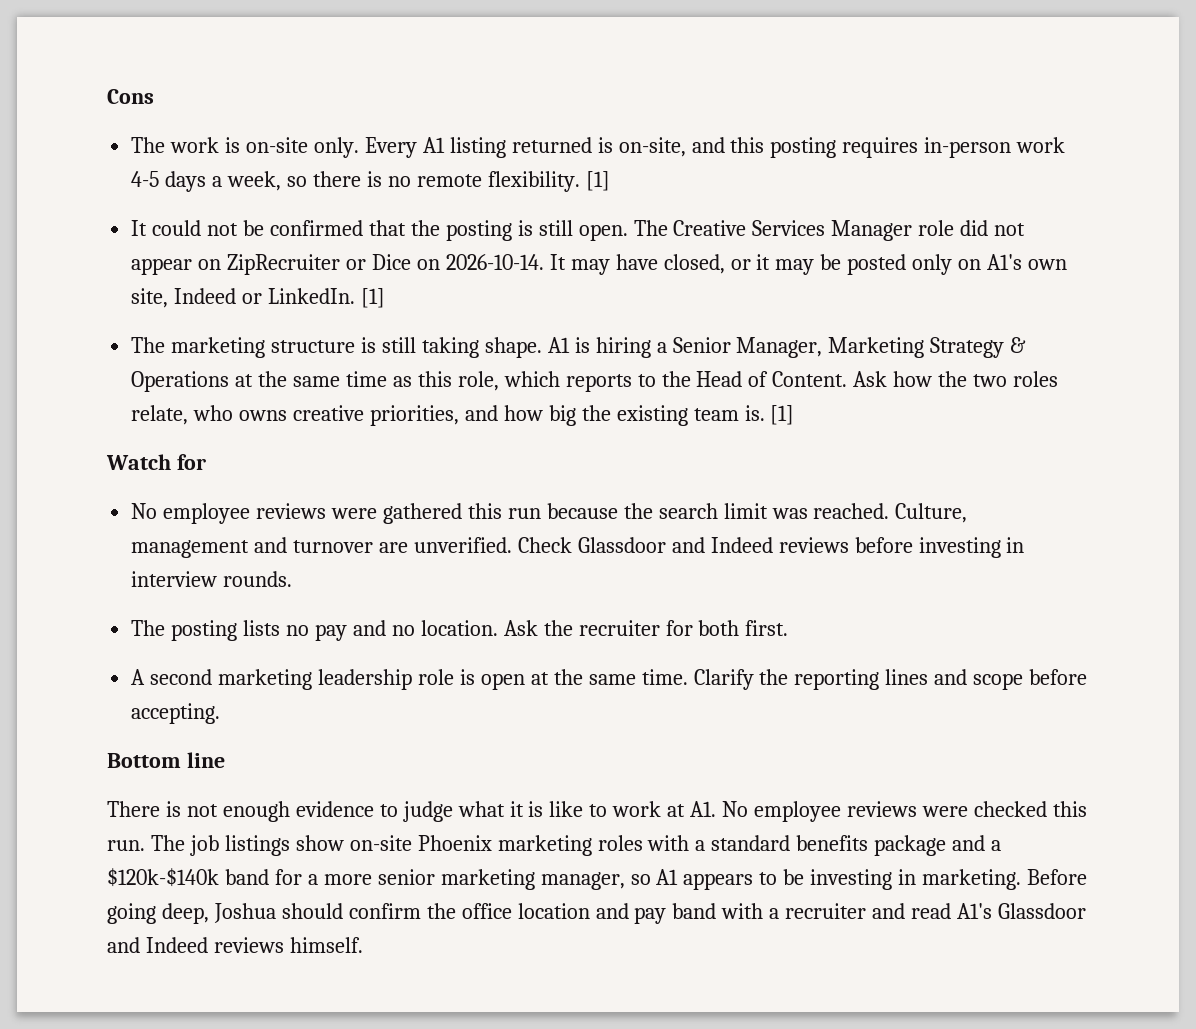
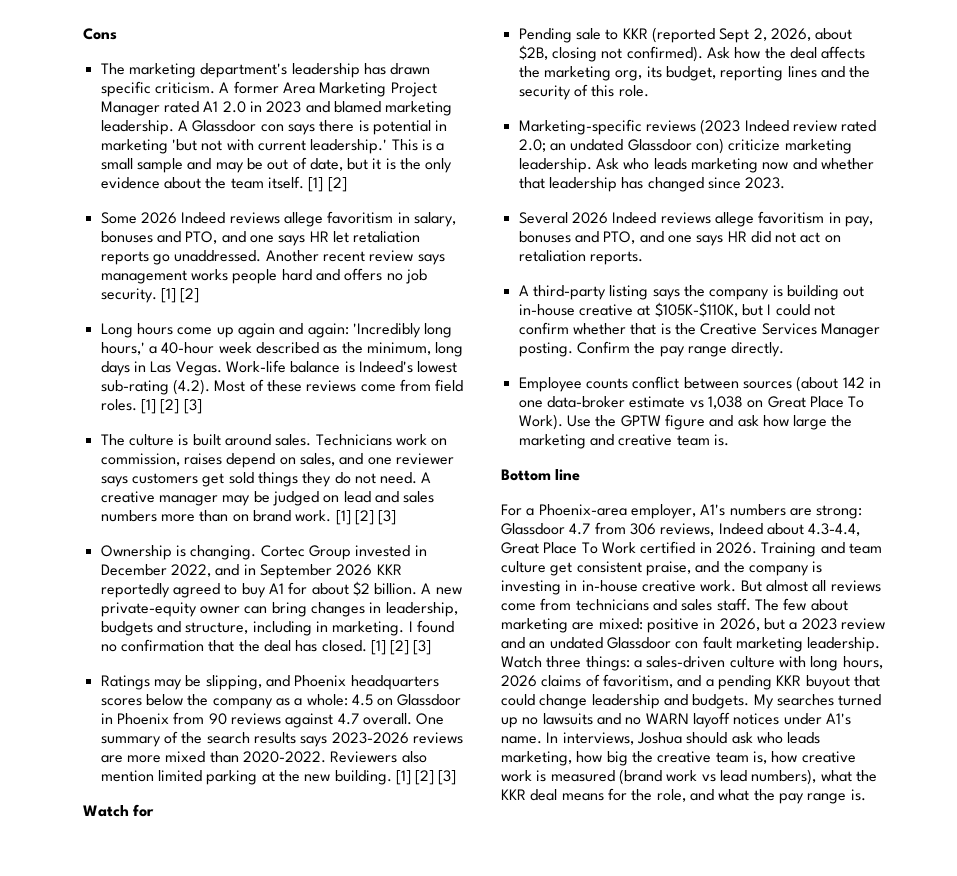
[170,137,1066,158] [131,171,610,192] [131,220,1026,241] [131,254,1068,275] [131,288,385,308] [131,337,1027,358] [131,371,1059,392] [131,405,795,426] work is on-site only. Every A1 listing returned is on-site, and this posting requires in-person work 4-5 days a week, so there is no remote flexibility. [1] // It could not be confirmed that the posting is still open. The Creative Services Manager role did not appear on ZipRecruiter or Dice on 2026-10-14. It may have closed, or it may be posted only on A1's own site, Indeed or LinkedIn. [1] // The marketing structure is still taking shape. A1 is hiring a Senior Manager, Marketing Strategy & Operations at the same time as this role, which reports to the Head of Content. Ask how the two roles relate, who owns creative priorities, and how big the existing team is. [1] -> [128,63,431,78] [100,81,437,97] [100,101,453,116] [100,120,448,135] [100,139,445,154] [100,157,453,173] [100,176,347,192] [100,211,456,227] [100,231,421,246] [100,250,445,265] [100,268,427,284] [100,288,200,303] [100,323,453,338] [100,342,464,357] [100,360,458,376] [100,379,464,395] [100,399,202,414] [100,434,448,446] [100,453,454,468] [100,472,432,487] [100,491,435,506] [100,510,397,525] [100,545,427,560] [100,564,402,579] [100,581,462,598] [100,602,458,617] [100,620,454,636] [100,639,432,655] [100,675,439,690] [100,694,462,709] [100,712,445,728] [100,731,463,747] [100,751,427,763] [100,770,457,785] marketing department's leadership has drawn specific criticism. A former Area Marketing Project Manager rated A1 2.0 in 2023 and blamed marketing leadership. A Glassdoor con says there is potential in marketing 'but not with current leadership.' This is a small sample and may be out of date, but it is the only evidence about the team itself. [1] [2] // Some 2026 Indeed reviews allege favoritism in salary, bonuses and PTO, and one says HR let retaliation reports go unaddressed. Another recent review says management works people hard and offers no job security. [1] [2] // Long hours come up again and again: 'Incredibly long hours,' a 40-hour week described as the minimum, long days in Las Vegas. Work-life balance is Indeed's lowest sub-rating (4.2). Most of these reviews come from field roles. [1] [2] [3] // The culture is built around sales. Technicians work on commission, raises depend on sales, and one reviewer says customers get sold things they do not need. A creative manager may be judged on lead and sales numbers more than on brand work. [1] [2] [3] // Ownership is changing. Cortec Group invested in December 2022, and in September 2026 KKR reportedly agreed to buy A1 for about $2 billion. A new private-equity owner can bring changes in leadership, budgets and structure, including in marketing. I found no confirmation that the deal has closed. [1] [2] [3] // Ratings may be slipping, and Phoenix headquarters scores below the company as a whole: 4.5 on Glassdoor in Phoenix from 90 reviews against 4.7 overall. One summary of the search results says 2023-2026 reviews are more mixed than 2020-2022. Reviewers also mention limited parking at the new building. [1] [2] [3]
[131,503,968,524] [131,537,1025,558] [131,571,293,587] [131,620,789,641] [131,669,1088,690] [131,703,221,724] [107,752,225,768] [107,801,1087,822] [107,835,1002,856] [107,868,1088,890] [107,903,1086,924] [107,937,363,953] No employee reviews were gathered this run because the search limit was reached. Culture, management and turnover are unverified. Check Glassdoor and Indeed reviews before investing in interview rounds. // The posting lists no pay and no location. Ask the recruiter for both first. // A second marketing leadership role is open at the same time. Clarify the reporting lines and scope before accepting. // Bottom line // There is not enough evidence to judge what it is like to work at A1. No employee reviews were checked this run. The job listings show on-site Phoenix marketing roles with a standard benefits package and a $120k-$140k band for a more senior marketing manager, so A1 appears to be investing in marketing. Before going deep, Joshua should confirm the office location and pay band with a recruiter and read A1's Glassdoor and Indeed reviews himself. -> [518,27,853,43] [518,45,866,62] [518,66,871,81] [518,84,649,100] [518,119,877,135] [518,138,852,154] [518,158,874,173] [518,177,786,192] [518,211,873,227] [518,231,841,246] [518,250,643,265] [518,285,865,300] [518,302,835,317] [518,322,880,338] [518,341,785,357] [518,376,881,392] [518,396,865,409] [518,414,853,430] [518,434,729,449] [501,469,581,481] [501,504,863,519] [501,522,861,536] [501,541,882,557] [501,561,823,576] [501,580,881,595] [501,598,848,611] [501,618,885,633] [501,636,881,652] [501,656,883,671] [501,674,880,690] [501,694,882,709] [501,712,851,728] [501,732,821,745] [501,751,856,766] [501,769,877,785] [501,788,866,804] Pending sale to KKR (reported Sept 2, 2026, about $2B, closing not confirmed). Ask how the deal affects the marketing org, its budget, reporting lines and the security of this role. // Marketing-specific reviews (2023 Indeed review rated 2.0; an undated Glassdoor con) criticize marketing leadership. Ask who leads marketing now and whether that leadership has changed since 2023. // Several 2026 Indeed reviews allege favoritism in pay, bonuses and PTO, and one says HR did not act on retaliation reports. // A third-party listing says the company is building out in-house creative at $105K-$110K, but I could not confirm whether that is the Creative Services Manager posting. Confirm the pay range directly. // Employee counts conflict between sources (about 142 in one data-broker estimate vs 1,038 on Great Place To Work). Use the GPTW figure and ask how large the marketing and creative team is. // Bottom line // For a Phoenix-area employer, A1's numbers are strong: Glassdoor 4.7 from 306 reviews, Indeed about 4.3-4.4, Great Place To Work certified in 2026. Training and team culture get consistent praise, and the company is investing in in-house creative work. But almost all reviews come from technicians and sales staff. The few about marketing are mixed: positive in 2026, but a 2023 review and an undated Glassdoor con fault marketing leadership. Watch three things: a sales-driven culture with long hours, 2026 claims of favoritism, and a pending KKR buyout that could change leadership and budgets. My searches turned up no lawsuits and no WARN layoff notices under A1's name. In interviews, Joshua should ask who leads marketing, how big the creative team is, how creative work is measured (brand work vs lead numbers), what the KKR deal means for the role, and what the pay range is.

